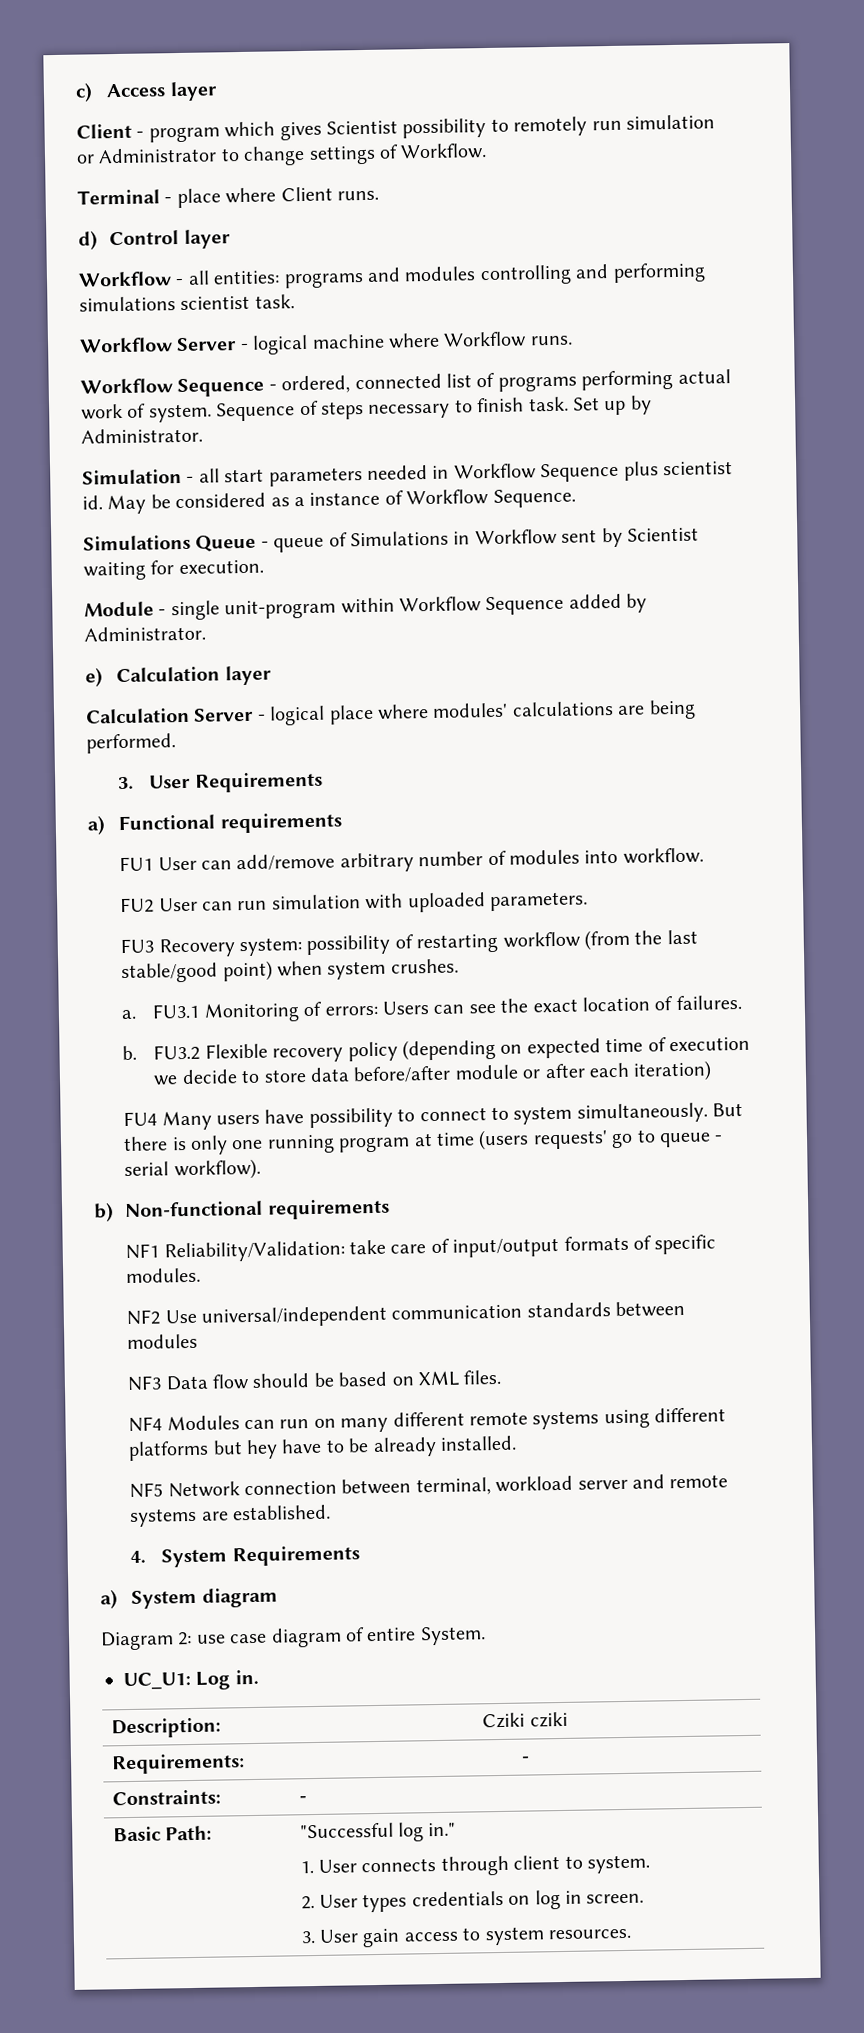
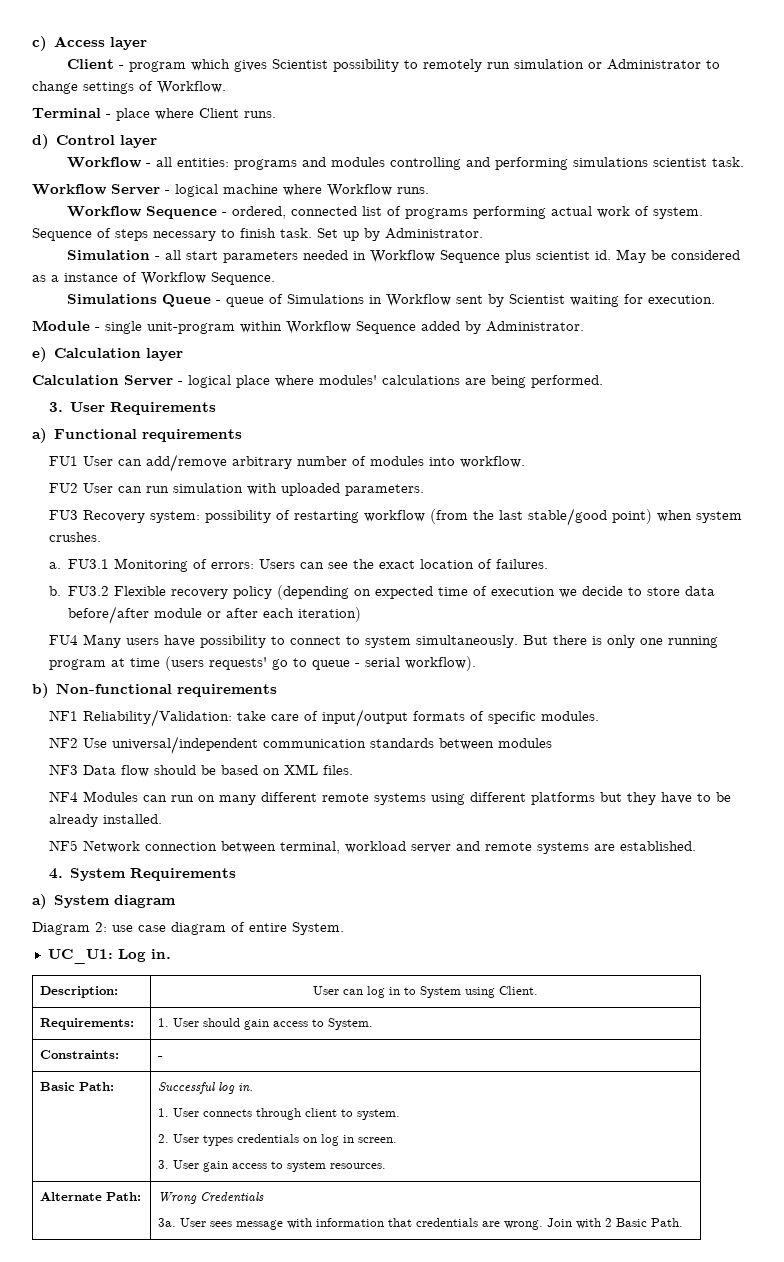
[245,1439,278,1460] hey -> [626,792,656,805] they
[482,1711,568,1729] [110,1753,245,1775] [521,1756,530,1763] Cziki cziki // Requirements: | - -> [313,986,538,998] [40,1018,135,1030] [158,1018,374,1030] User can log in to System using Client. // Requirements: | 1. User should gain access to System.
[299,1822,457,1842] "Successful log in." -> [158,1082,254,1094] Successful log in.
(632, 1934) none -> [40,1192,142,1201] [158,1192,265,1204] [158,1218,684,1230] // Alternate Path: | Wrong Credentials // 3a. User sees message with information that credentials are wrong. Join with 2 Basic Path.

